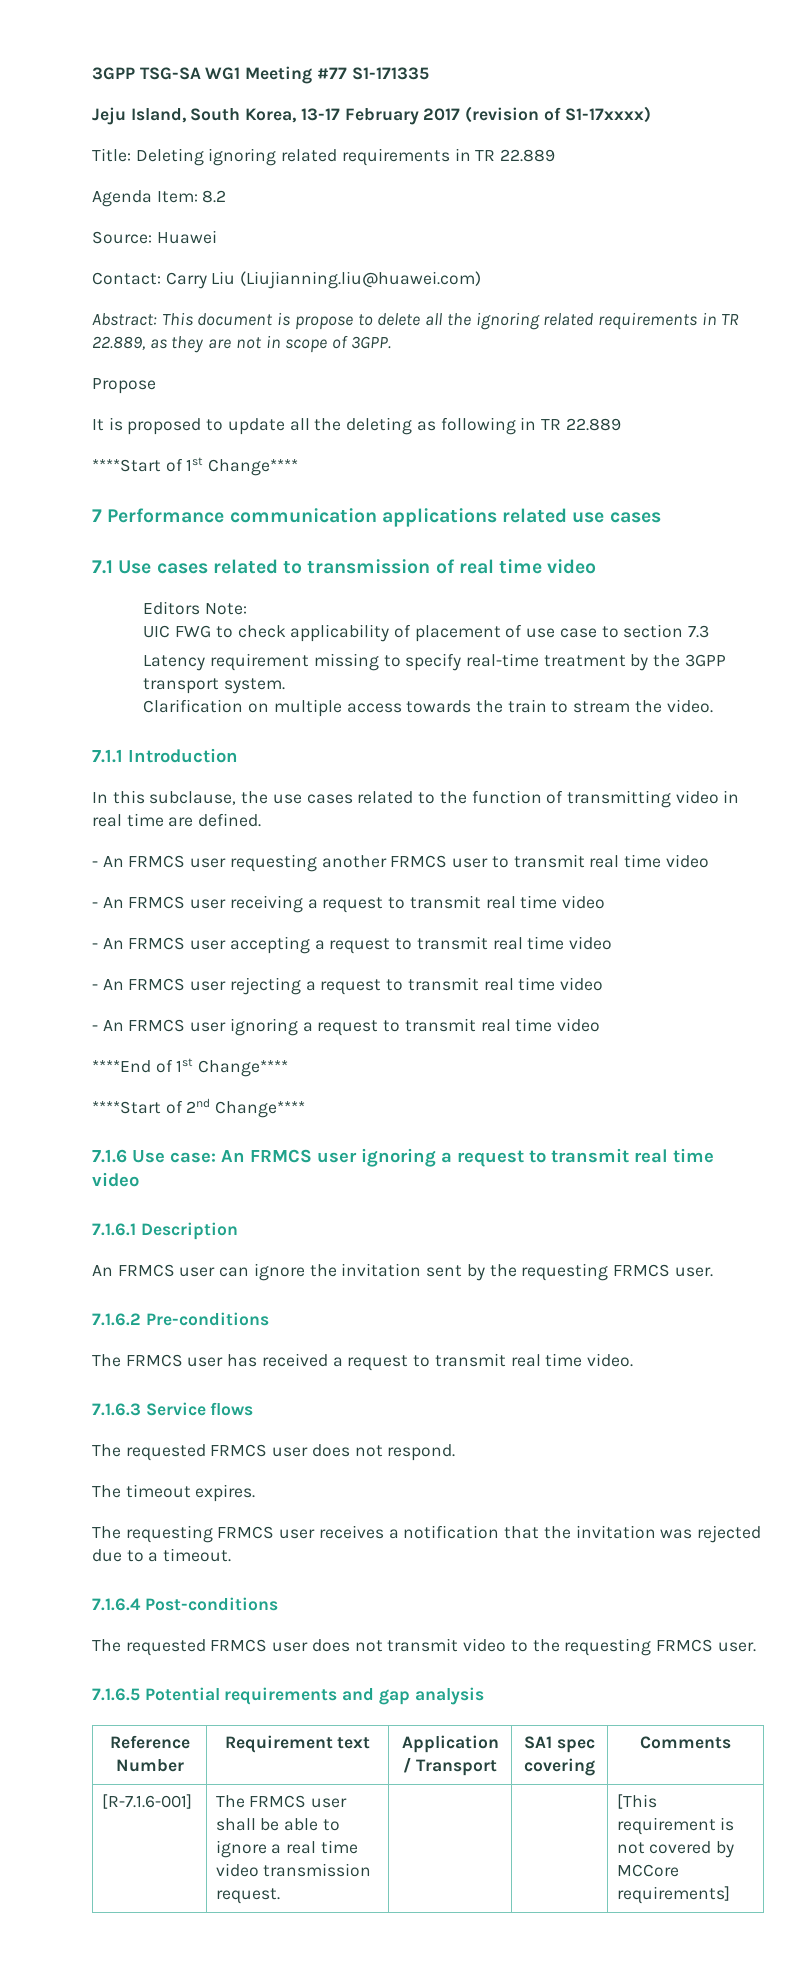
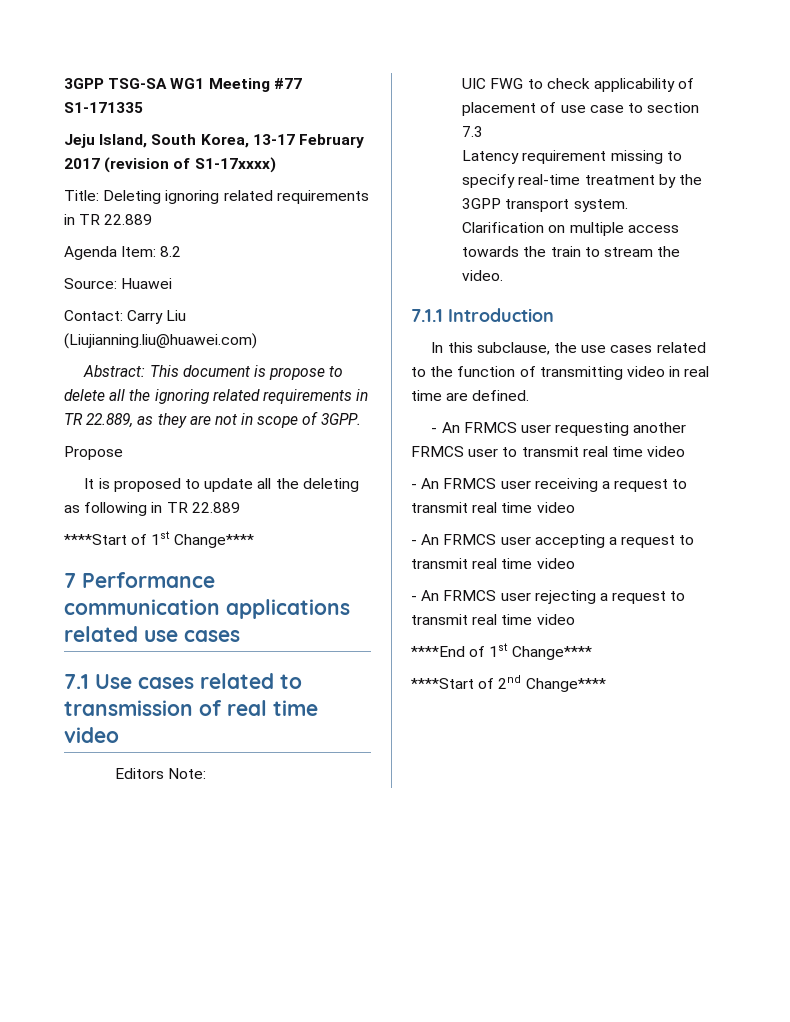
[92,1018,600,1036] // - An FRMCS user ignoring a request to transmit real time video -> (575, 619) none
[92,1148,714,1167] [92,1172,139,1187] [92,1222,238,1240] [92,1263,713,1281] [92,1312,269,1326] [92,1353,633,1371] [92,1402,254,1416] [92,1444,456,1461] [92,1484,256,1502] [92,1525,761,1543] [92,1548,232,1562] [92,1597,278,1611] [92,1638,756,1656] [92,1687,484,1705] [109,1735,190,1749] [115,1759,184,1772] [224,1735,371,1753] [401,1735,499,1753] [403,1757,497,1776] [524,1736,595,1753] [524,1758,595,1776] [640,1736,731,1749] [101,1794,192,1809] [215,1795,348,1808] [215,1818,340,1831] [215,1840,358,1858] [215,1863,372,1877] [215,1888,280,1904] [616,1794,657,1809] [616,1817,735,1835] [616,1841,735,1858] [616,1864,679,1877] [616,1886,730,1904] // 7.1.6 Use case: An FRMCS user ignoring a request to transmit real time video // 7.1.6.1 Description // An FRMCS user can ignore the invitation sent by the requesting FRMCS user. // 7.1.6.2 Pre-conditions // The FRMCS user has received a request to transmit real time video. // 7.1.6.3 Service flows // The requested FRMCS user does not respond. // The timeout expires. // The requesting FRMCS user receives a notification that the invitation was rejected due to a timeout. // 7.1.6.4 Post-conditions // The requested FRMCS user does not transmit video to the requesting FRMCS user. // 7.1.6.5 Potential requirements and gap analysis // Reference Number | Requirement text | Application / Transport | SA1 spec covering | Comments // [R-7.1.6-001] | The FRMCS user shall be able to ignore a real time video transmission request. | | | [This requirement is not covered by MCCore requirements] -> (606, 685) none

